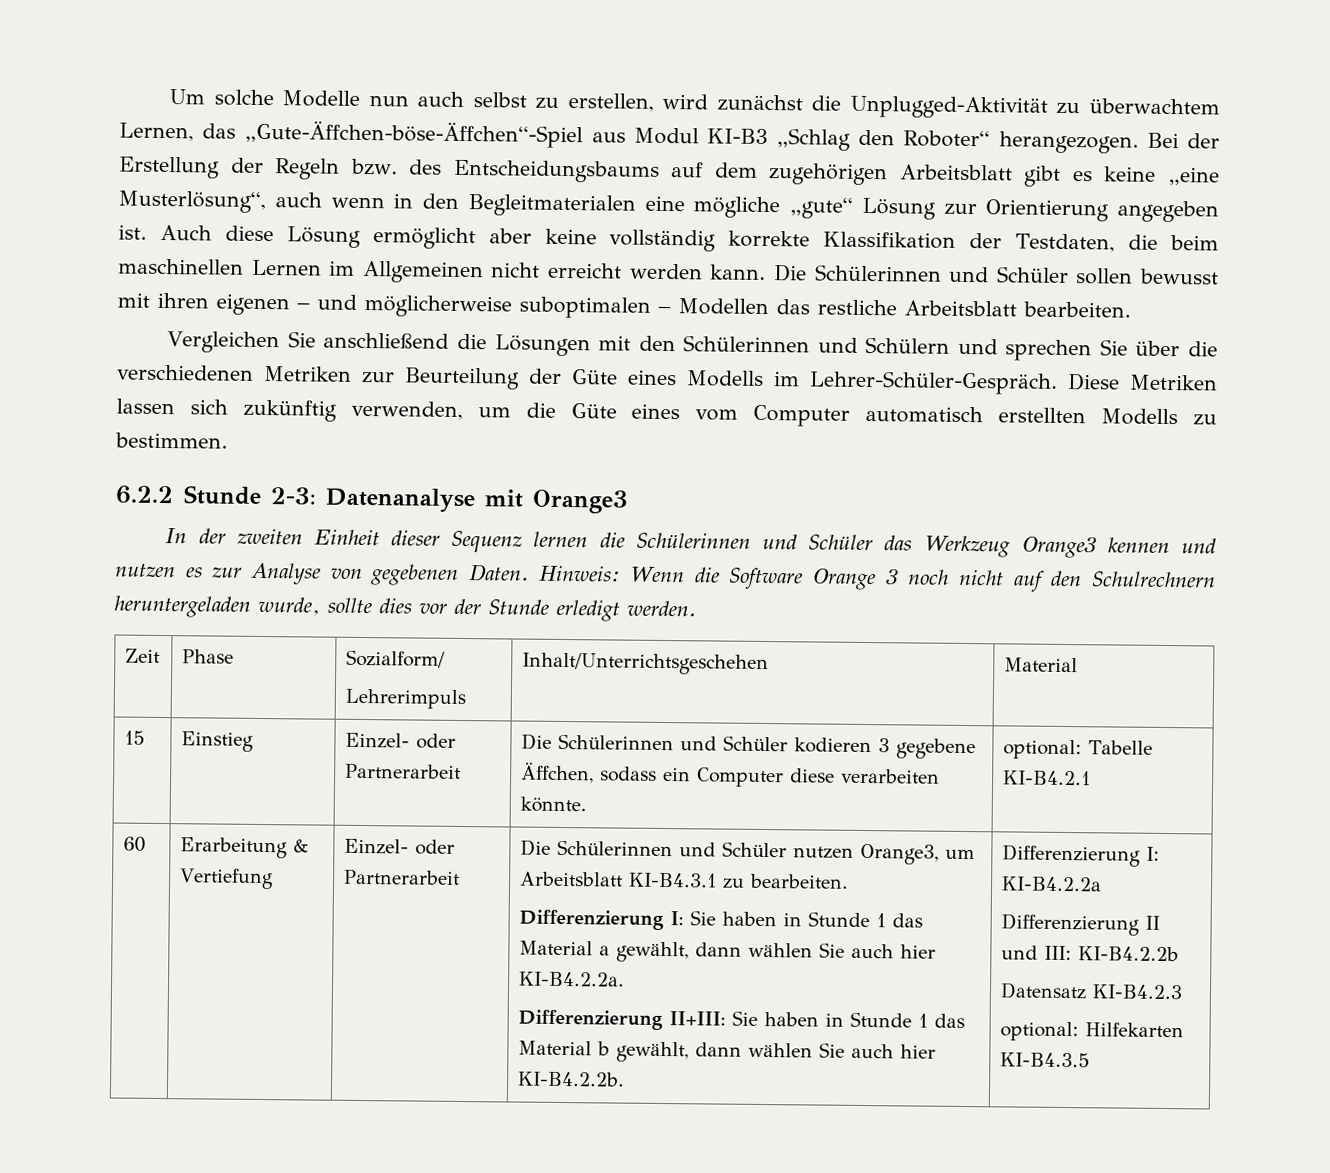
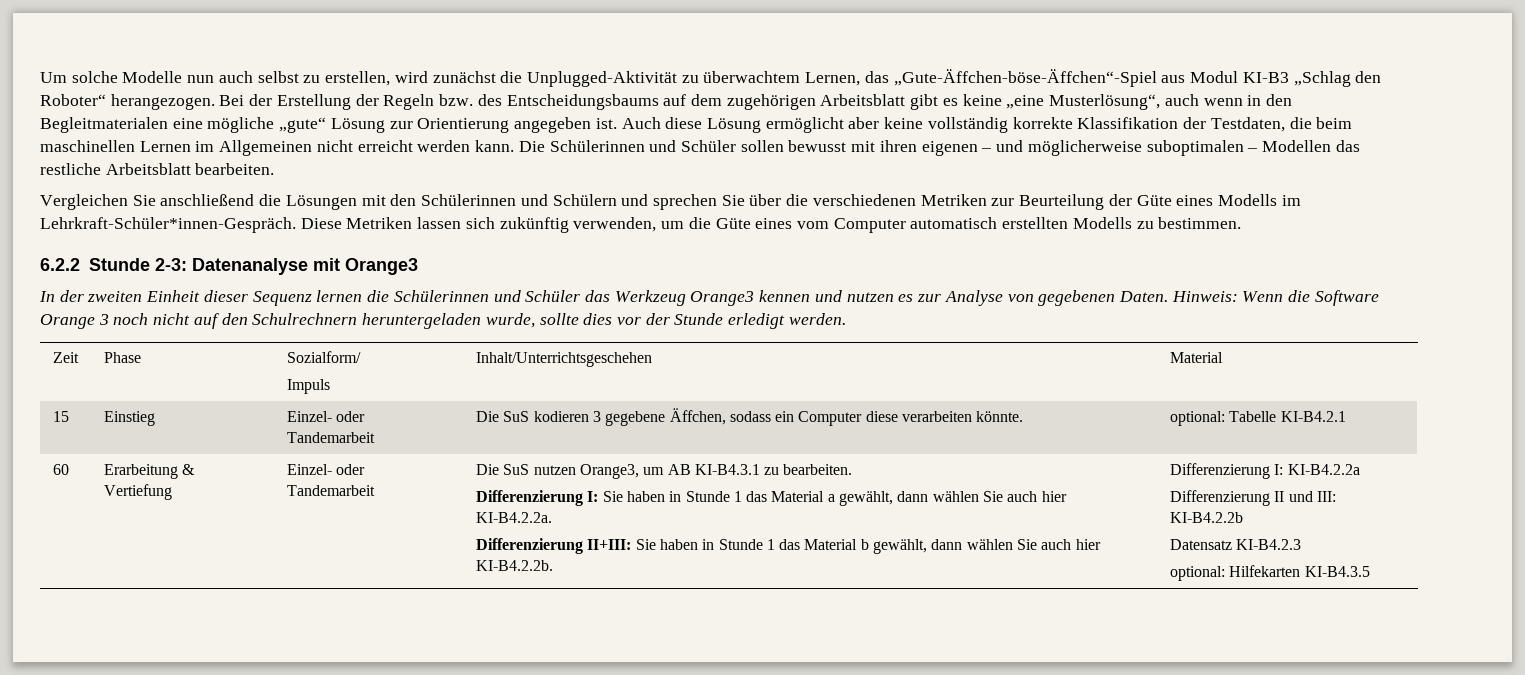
[809,370,1058,395] Lehrer-Schüler-Gespräch. -> [40,217,296,233] Lehrkraft-Schüler*innen-Gespräch.
[345,688,467,710] Lehrerimpuls -> [286,379,330,394] Impuls
[345,763,462,779] [521,733,789,752] Partnerarbeit | Die Schülerinnen und Schüler -> [286,432,375,443] [475,411,530,422] Tandemarbeit | Die SuS
[344,869,461,885] [520,839,788,858] Partnerarbeit | Die Schülerinnen und Schüler -> [286,485,375,496] [475,464,530,475] Tandemarbeit | Die SuS
[520,871,624,887] Arbeitsblatt -> [667,464,691,475] AB

